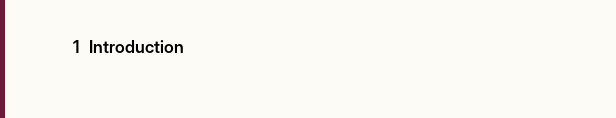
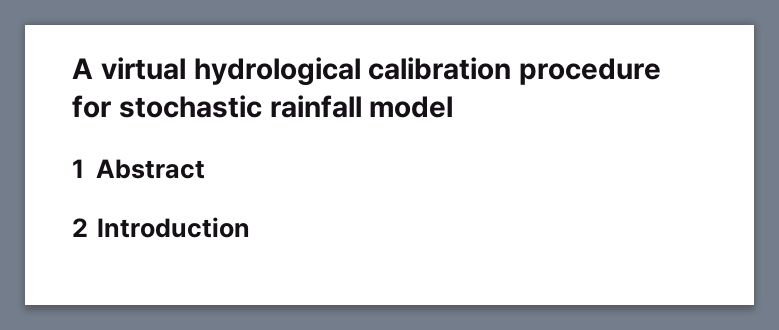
[73,40,79,53] 1 -> [72,57,662,86] [72,95,454,118] [72,159,205,179] [72,218,88,237] A virtual hydrological calibration procedure for stochastic rainfall model // 1 Abstract // 2

